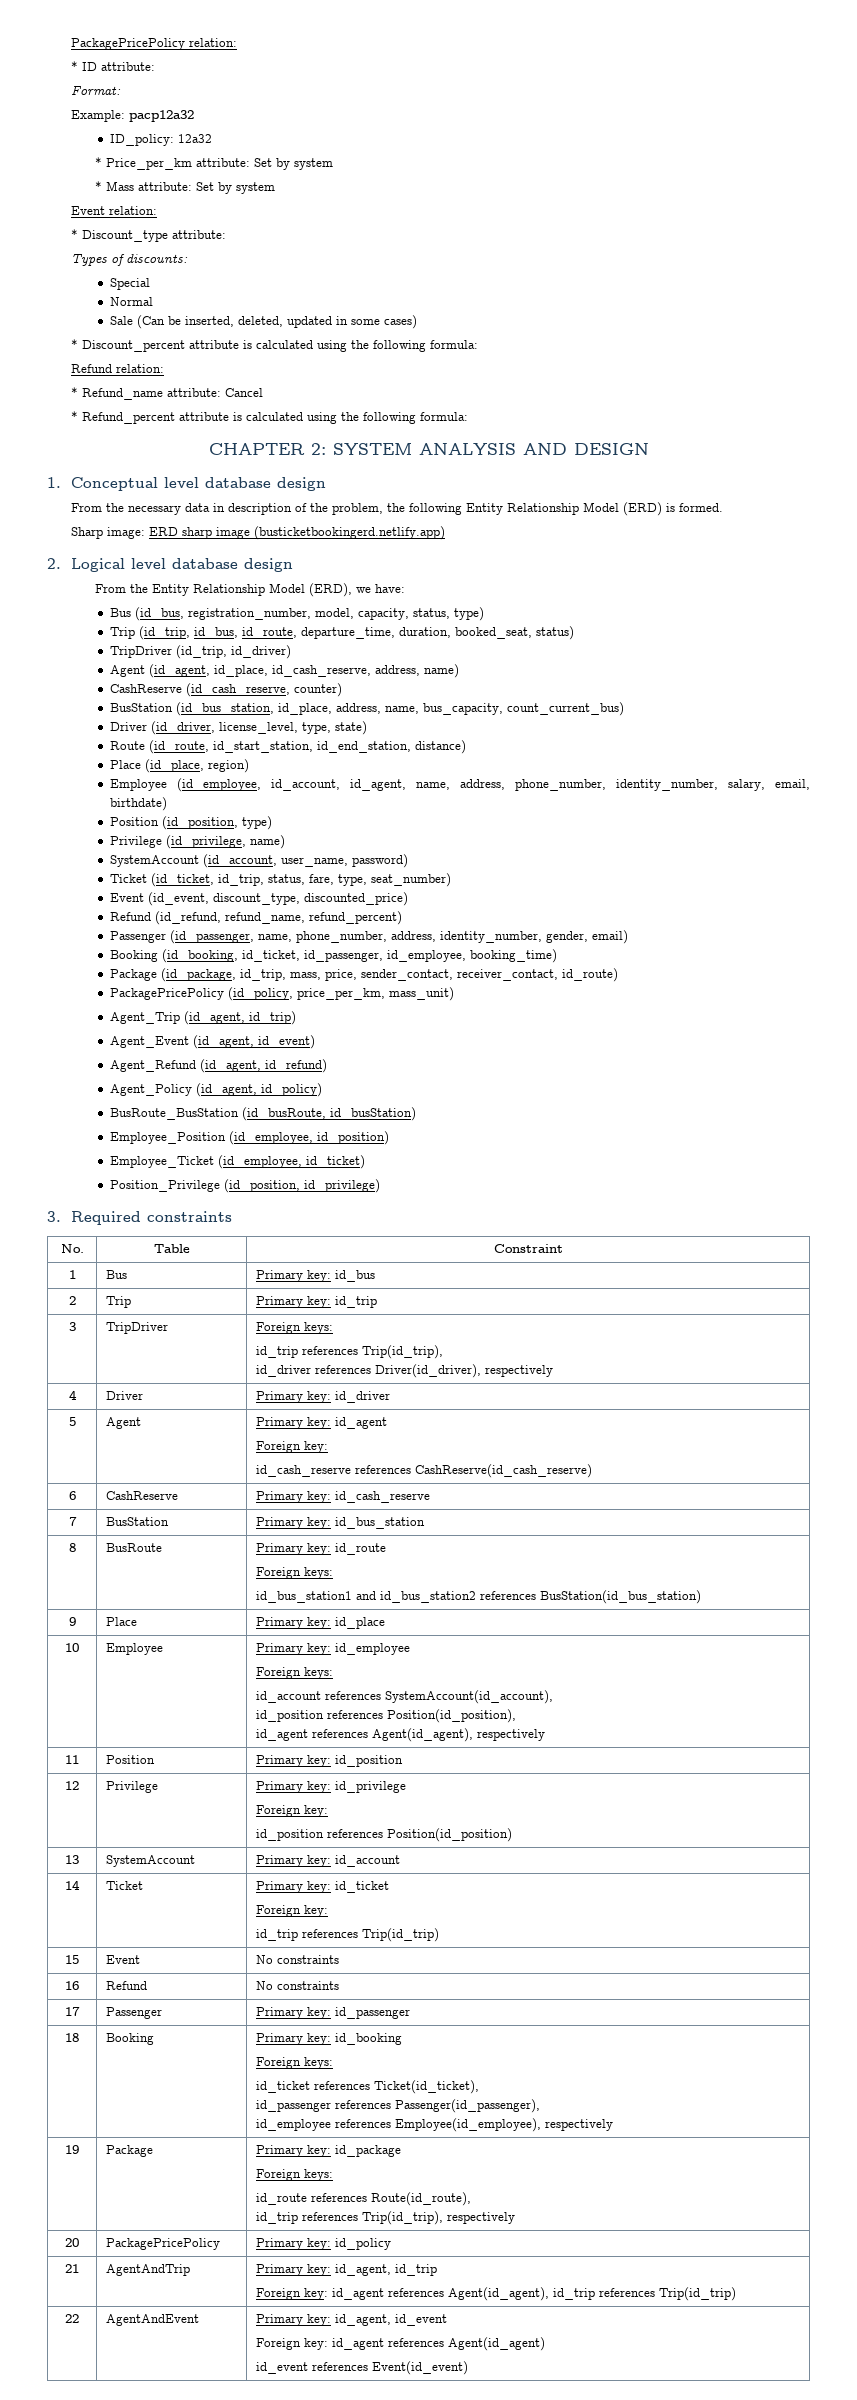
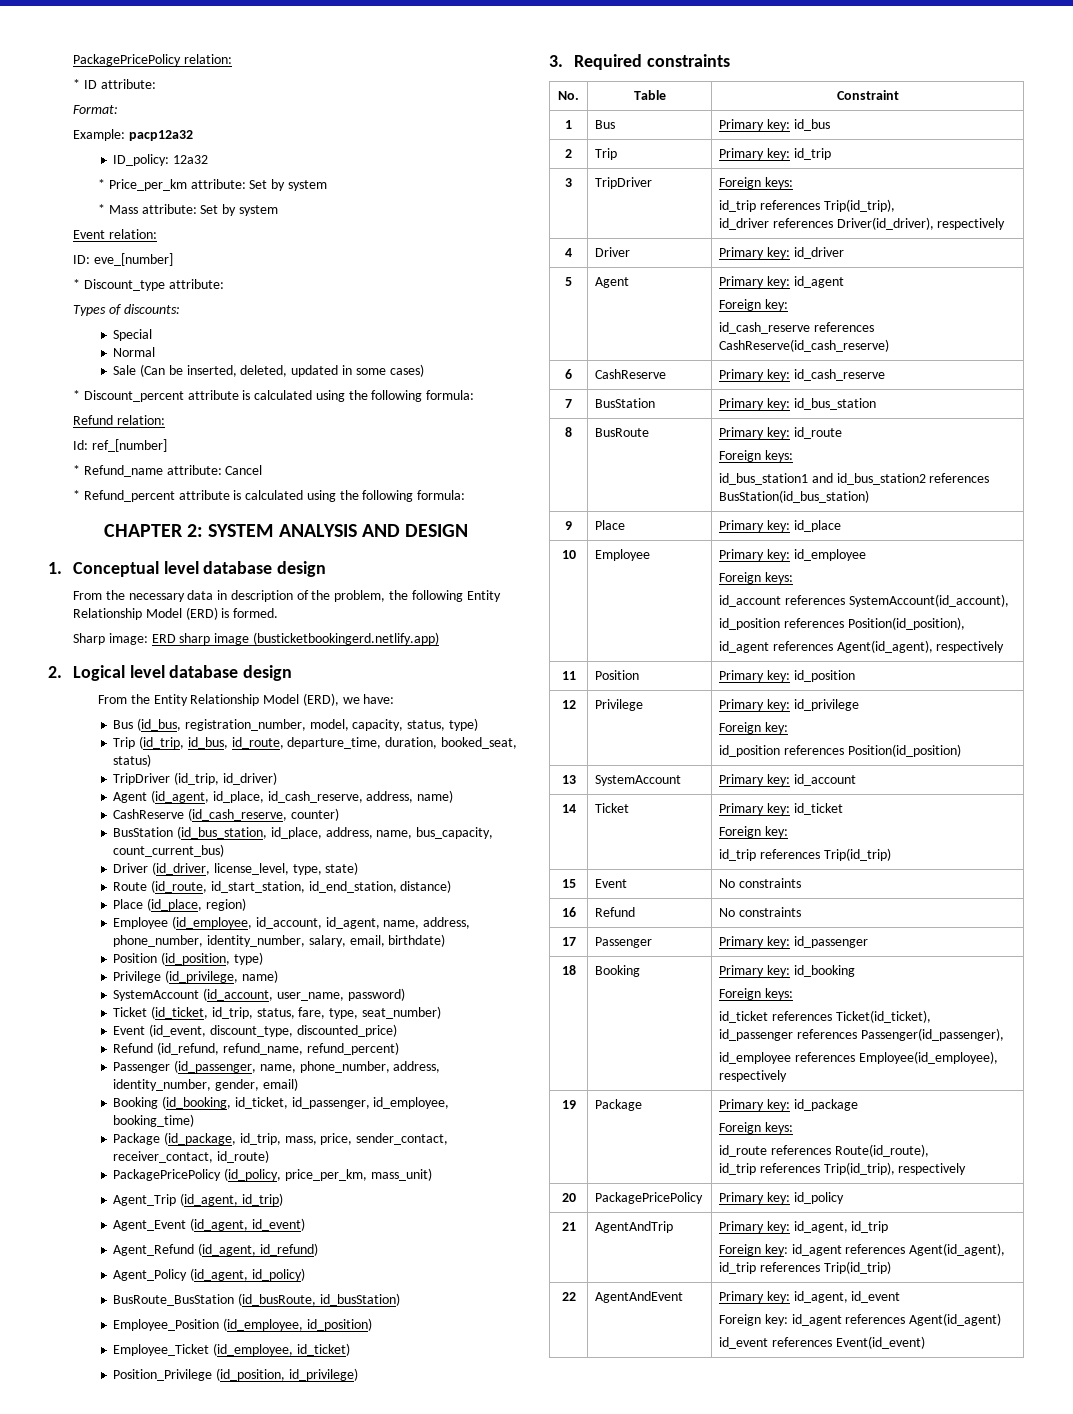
(158, 210) none -> [72,253,173,266] // ID: eve_[number]
(165, 368) none -> [72,439,167,452] // Id: ref_[number]

